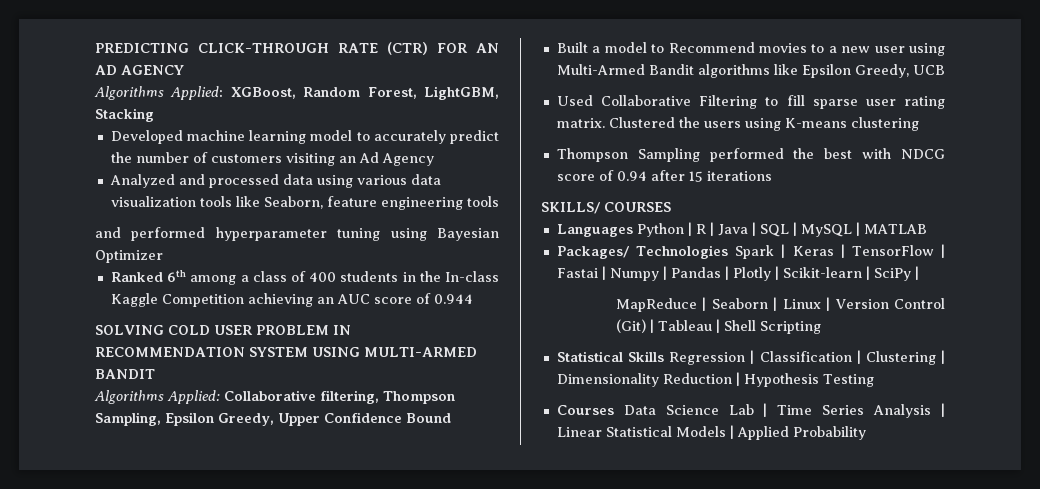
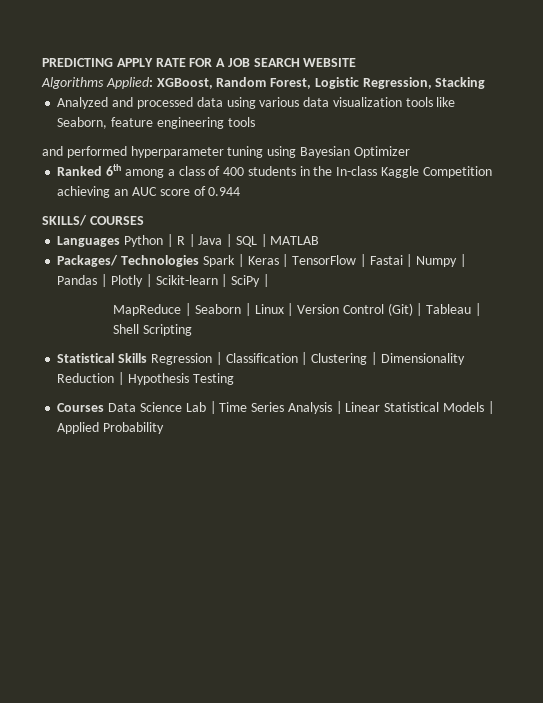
[198,42,499,55] [95,65,184,75] CLICK-THROUGH RATE (CTR) FOR AN AD AGENCY -> [116,58,357,67] APPLY RATE FOR A JOB SEARCH WEBSITE
[424,86,499,100] LightGBM, -> [314,77,432,89] Logistic Regression,
[110,130,500,144] [110,152,434,166] // Developed machine learning model to accurately predict the number of customers visiting an Ad Agency -> (486, 83) none
[95,325,351,335] [95,347,477,357] [95,369,155,379] [94,390,455,404] [95,412,451,426] [556,42,945,56] [556,64,945,78] [556,95,945,109] [556,117,919,131] [556,148,946,162] [556,170,772,182] // SOLVING COLD USER PROBLEM IN RECOMMENDATION SYSTEM USING MULTI-ARMED BANDIT // Algorithms Applied: Collaborative filtering, Thompson Sampling, Epsilon Greedy, Upper Confidence Bound // Built a model to Recommend movies to a new user using Multi-Armed Bandit algorithms like Epsilon Greedy, UCB // Used Collaborative Filtering to fill sparse user rating matrix. Clustered the users using K-means clustering // Thompson Sampling performed the best with NDCG score of 0.94 after 15 iterations -> (241, 191) none
[800,222,860,237] MySQL | -> (267, 240) none

